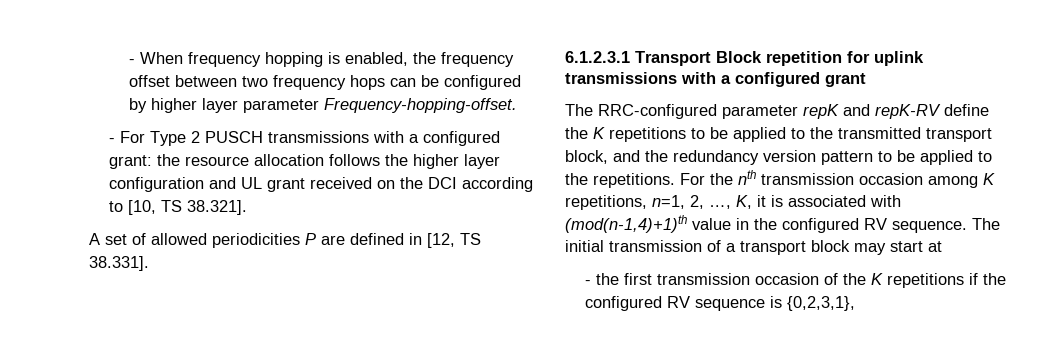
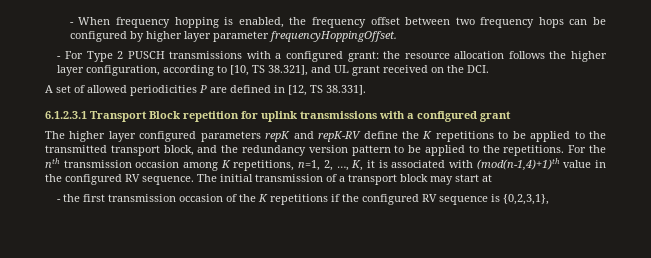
[323,98,517,113] Frequency-hopping-offset. -> [268,31,397,42] frequencyHoppingOffset.
[108,177,204,192] configuration -> [86,65,309,76] configuration, according to [10, TS 38.321],
[427,177,533,192] [108,200,247,215] DCI according to [10, TS 38.321]. -> [467,65,490,73] DCI.
[598,104,798,119] RRC-configured parameter -> [69,131,261,142] higher layer configured parameters

